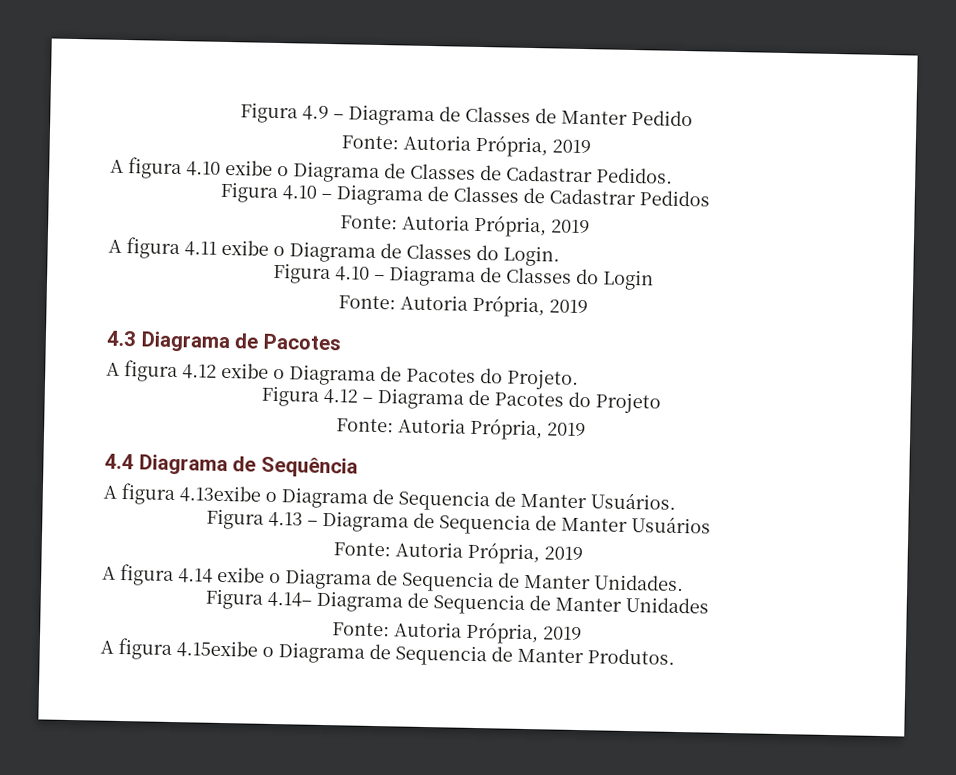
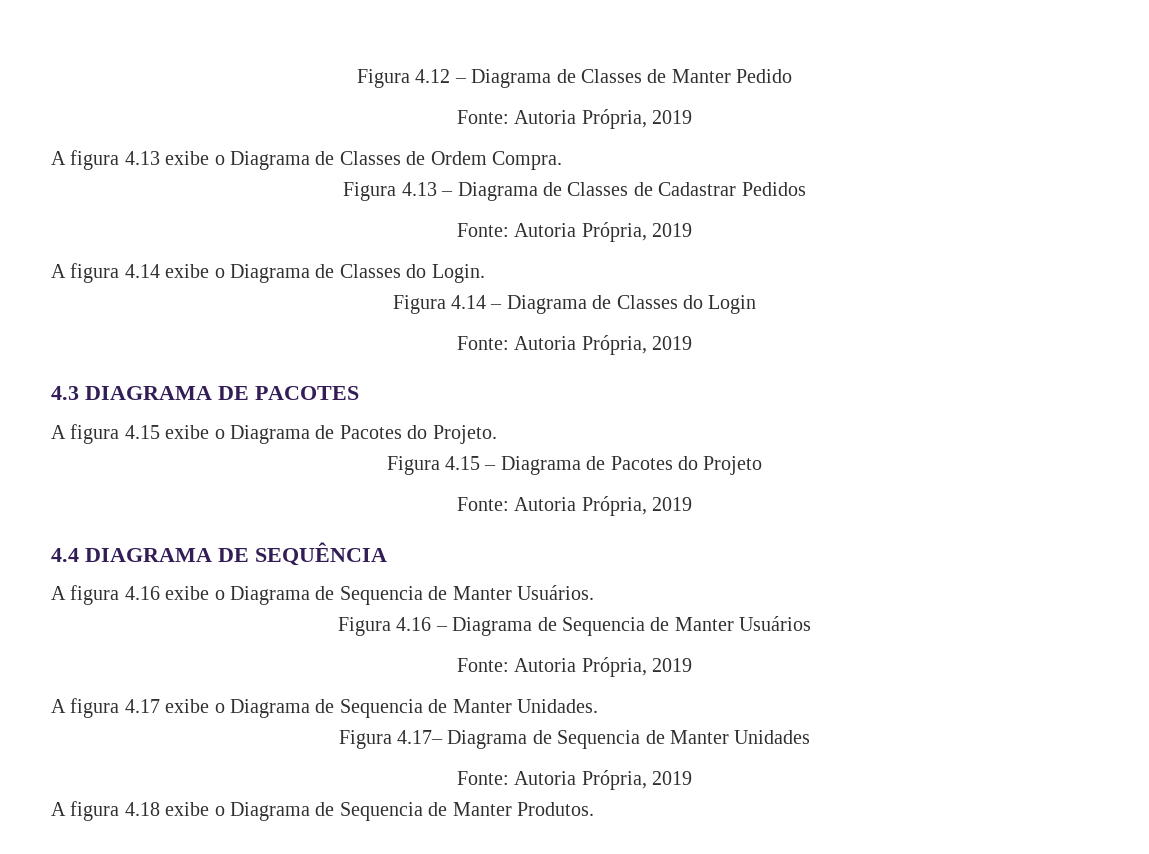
[240,102,329,124] Figura 4.9 -> [356,69,451,88] Figura 4.12
[186,161,221,176] 4.10 -> [124,151,160,165] 4.13
[506,165,673,184] [219,181,317,204] Cadastrar Pedidos. // Figura 4.10 -> [430,151,562,170] [343,182,437,201] Ordem Compra. // Figura 4.13
[184,241,217,256] 4.11 -> [124,264,160,278] 4.14
[335,266,370,281] 4.10 -> [451,295,486,309] 4.14
[140,331,342,353] [106,360,217,383] Diagrama de Pacotes // A figura 4.12 -> [85,386,359,400] [51,424,160,444] DIAGRAMA DE PACOTES // A figura 4.15
[322,388,358,404] 4.12 -> [445,456,480,470] 4.15
[138,454,358,478] [103,482,262,506] Diagrama de Sequência // A figura 4.13exibe -> [85,542,387,566] [51,585,210,605] DIAGRAMA DE SEQUÊNCIA // A figura 4.16 exibe
[268,511,303,527] 4.13 -> [396,617,432,631] 4.16
[178,568,213,583] 4.14 -> [124,699,160,713] 4.17
[266,591,312,607] 4.14– -> [397,730,443,744] 4.17–
[176,640,258,658] 4.15exibe -> [124,802,210,816] 4.18 exibe

